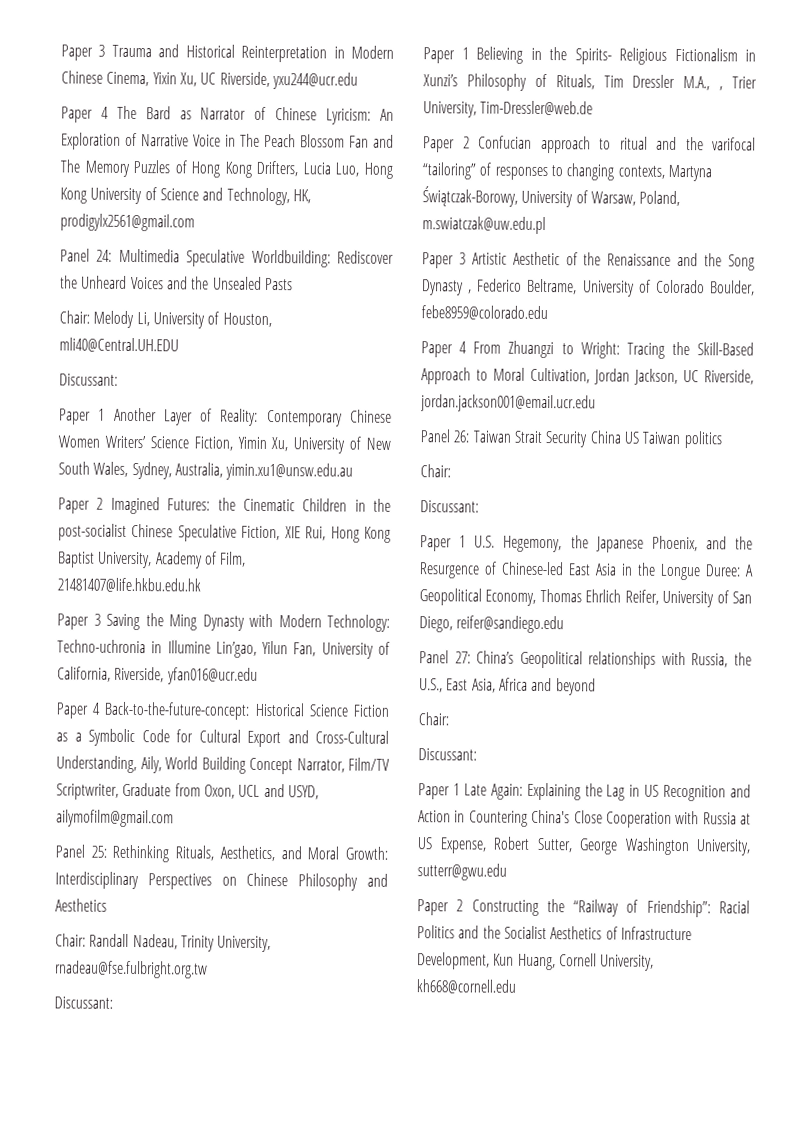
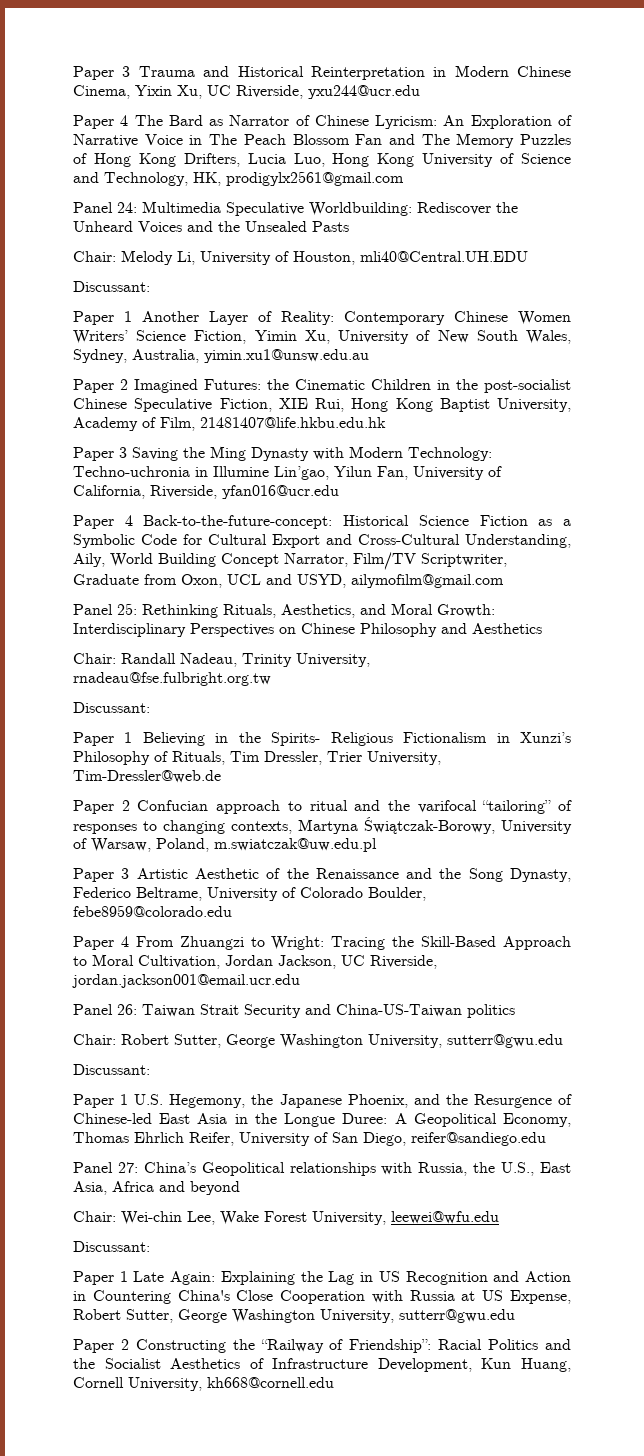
[632,74,724,91] Dressler M.A., , -> [264,751,322,765] Dressler,
[422,279,473,296] Dynasty , -> [510,868,571,882] Dynasty,
[589,430,682,445] China US Taiwan -> [305,1004,462,1017] and China-US-Taiwan
(451, 471) none -> [121,1034,563,1048] Robert Sutter, George Washington University, sutterr@gwu.edu
(449, 719) none -> [121,1211,499,1225] Wei-chin Lee, Wake Forest University, leewei@wfu.edu

